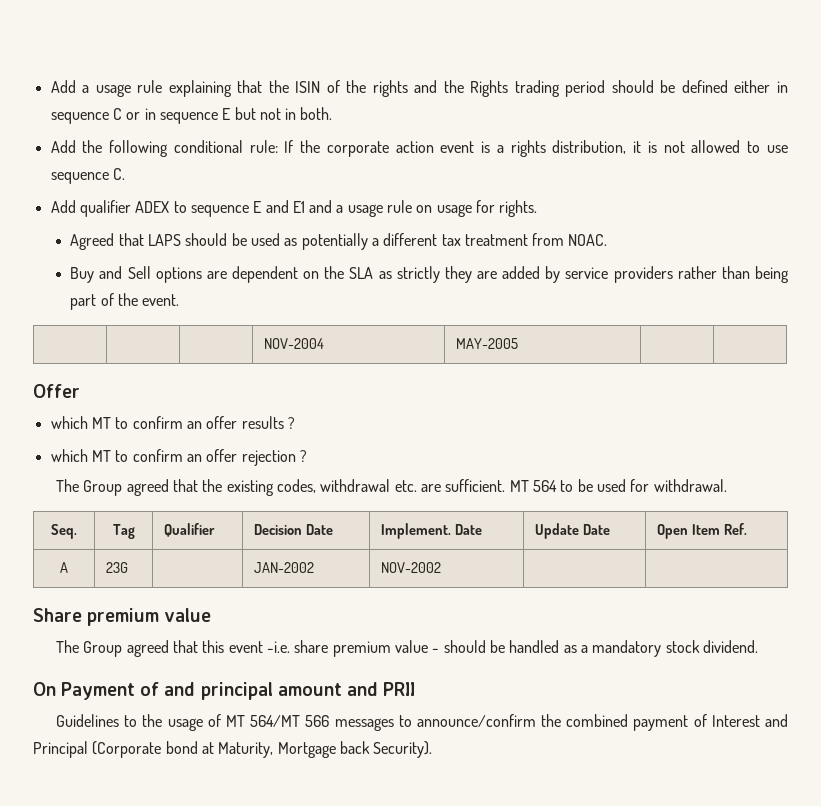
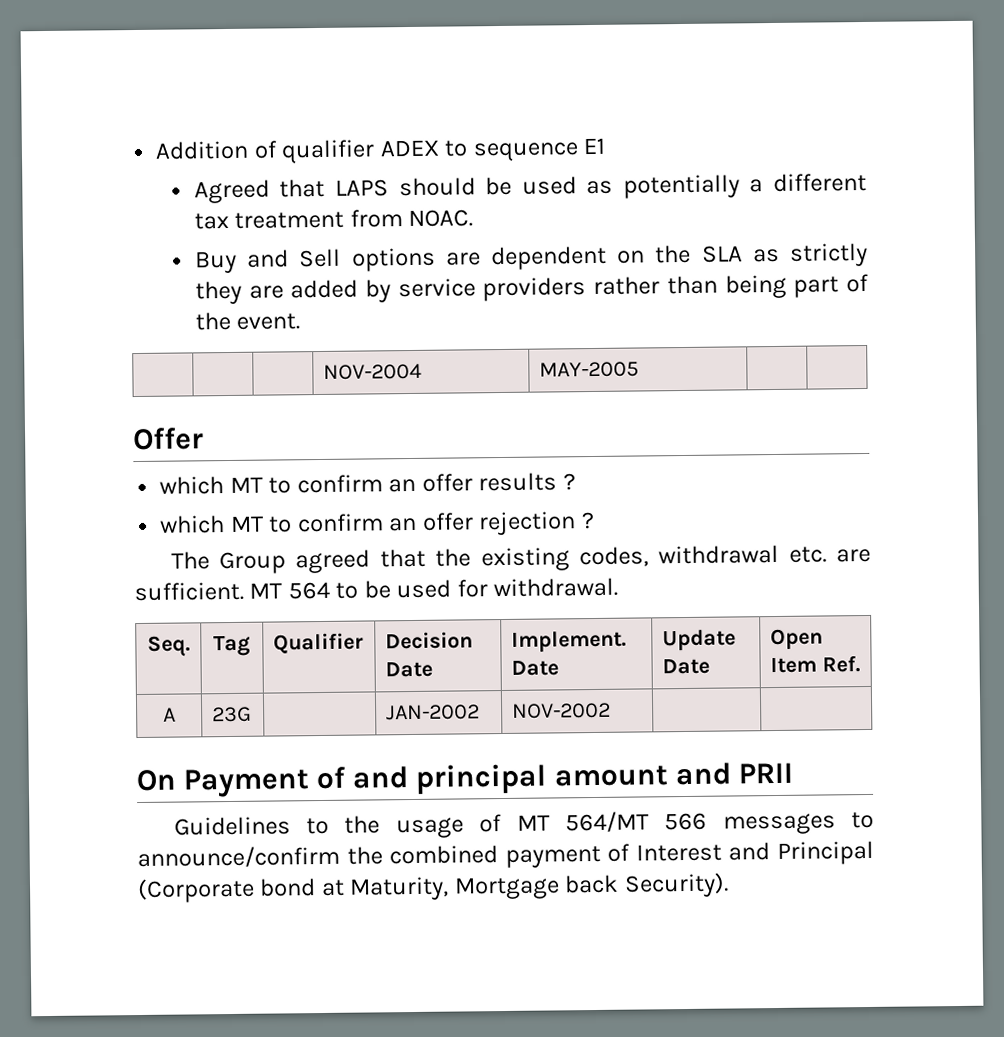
[50,80,788,97] [50,107,333,124] [50,140,788,157] [50,168,125,184] [50,200,76,213] Add a usage rule explaining that the ISIN of the rights and the Rights trading period should be defined either in sequence C or in sequence E but not in both. // Add the following conditional rule: If the corporate action event is a rights distribution, it is not allowed to use sequence C. // Add -> [155,140,278,160] Addition of
[253,200,289,213] E and -> (579, 152) none
[309,200,538,217] and a usage rule on usage for rights. -> (606, 146) none
[33,608,212,626] [56,640,758,657] // Share premium value // The Group agreed that this event -i.e. share premium value - should be handled as a mandatory stock dividend. -> (611, 710) none

